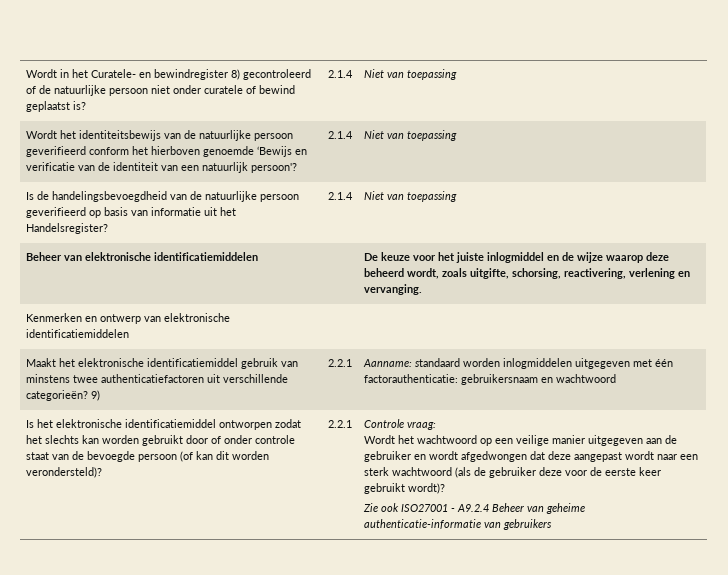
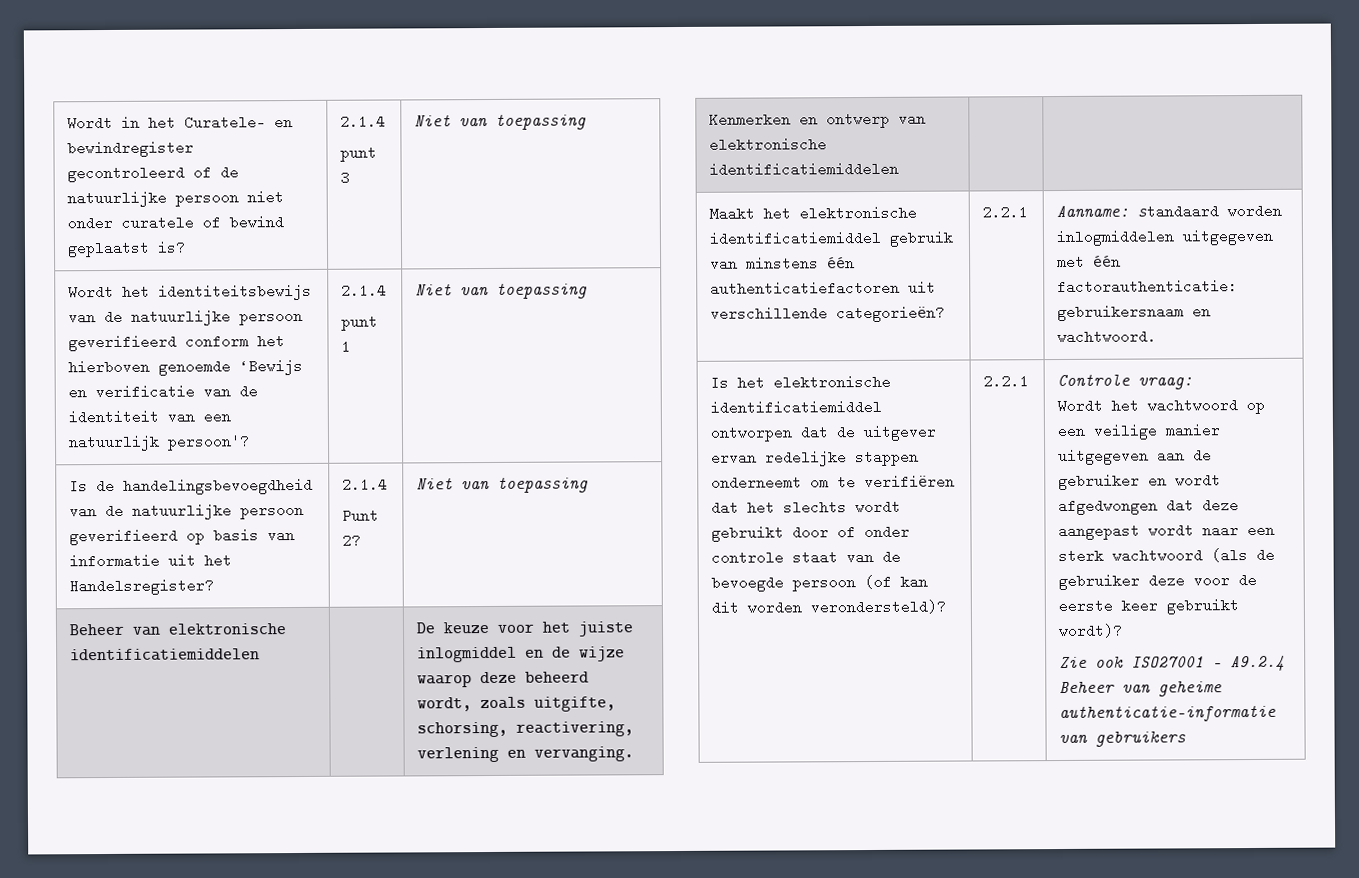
[230,69,240,80] 8) -> (194, 149) none
(353, 74) none -> [339,147,377,162] [339,170,350,185] // punt 3
(353, 135) none -> [340,316,378,331] [340,339,351,354] // punt 1
(353, 196) none -> [341,508,379,523] [341,533,361,548] // Punt 2?
[72,375,98,383] twee -> [826,257,855,269] één
[90,390,100,401] 9) -> (945, 314) none
[555,374,616,383] wachtwoord -> [1056,329,1157,345] wachtwoord.
[274,419,301,428] [25,435,139,444] zodat het slechts kan worden -> [799,424,937,442] [710,449,919,467] [710,474,955,490] [710,499,901,515] dat de uitgever ervan redelijke stappen onderneemt om te verifiëren dat het slechts wordt

